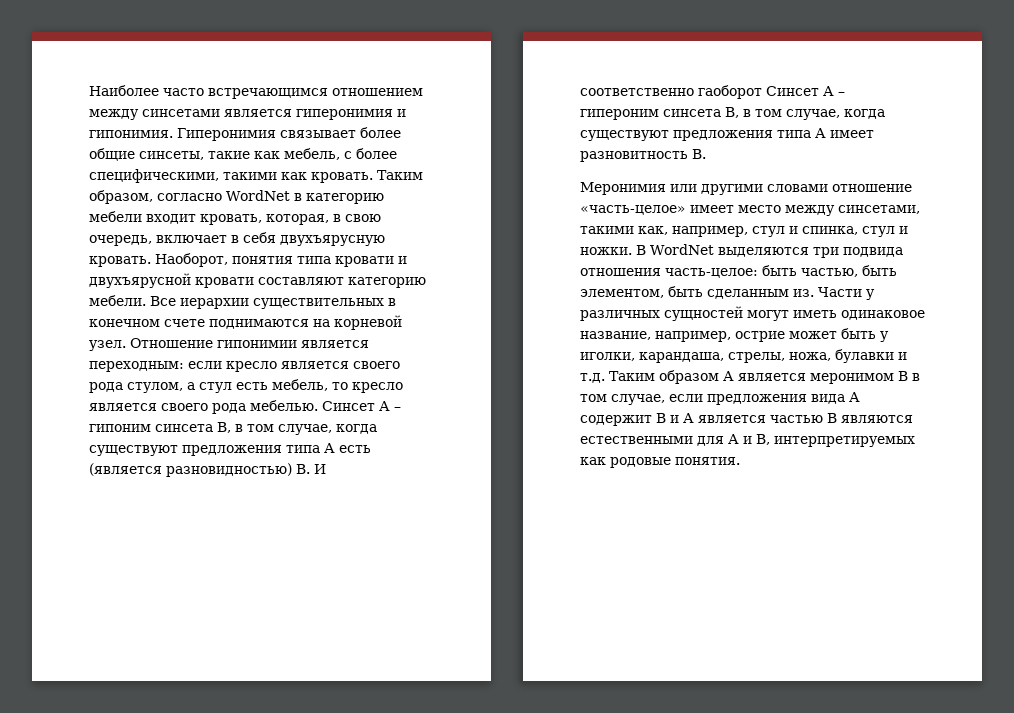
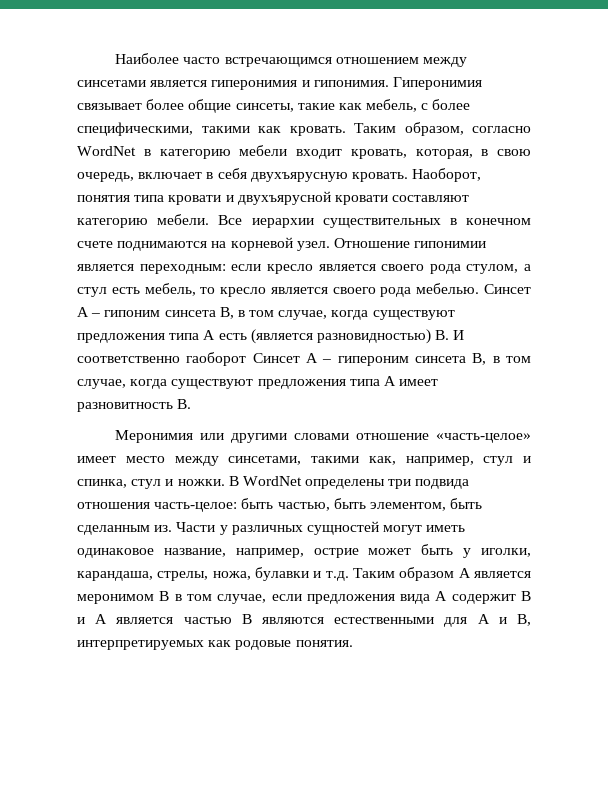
[717,247,809,257] выделяются -> [305,479,386,489] определены

